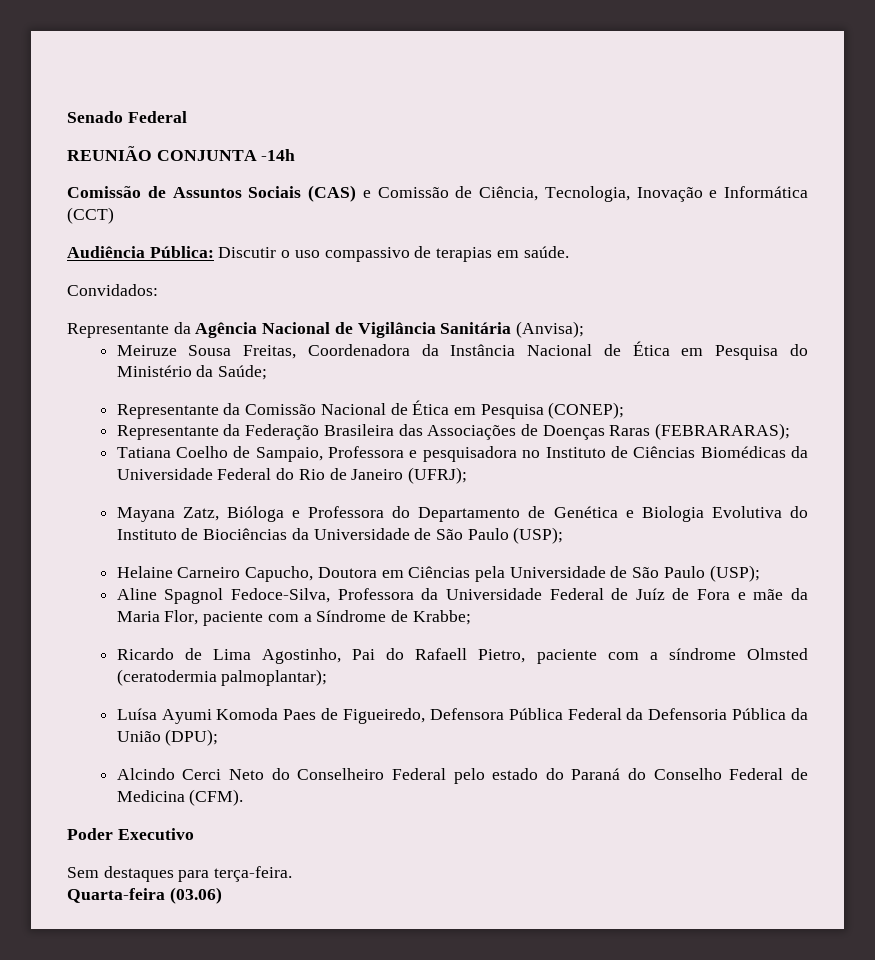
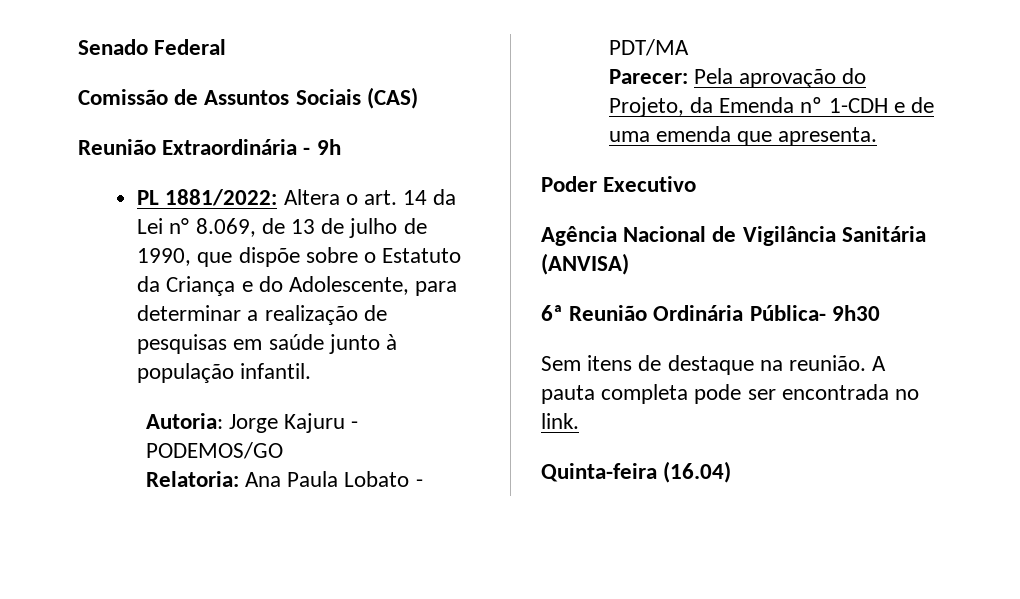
[67,146,296,161] // REUNIÃO CONJUNTA -14h -> (227, 47) none
[362,186,808,202] [67,207,114,224] [67,246,569,262] [67,284,158,296] [67,322,191,338] e Comissão de Ciência, Tecnologia, Inovação e Informática (CCT) // Audiência Pública: Discutir o uso compassivo de terapias em saúde. // Convidados: // Representante da -> [78,139,341,155] [137,189,457,206] [137,218,427,238] [137,247,462,267] [137,276,458,296] [137,305,387,325] [137,334,398,354] [137,363,312,383] [145,413,359,433] [145,442,283,459] [145,471,423,487] [608,39,689,56] [608,68,867,88] [608,97,935,117] [608,126,878,146] [541,176,697,192] // Reunião Extraordinária - 9h // PL 1881/2022: Altera o art. 14 da Lei n° 8.069, de 13 de julho de 1990, que dispõe sobre o Estatuto da Criança e do Adolescente, para determinar a realização de pesquisas em saúde junto à população infantil. // Autoria: Jorge Kajuru - PODEMOS/GO // Relatoria: Ana Paula Lobato - PDT/MA // Parecer: Pela aprovação do Projeto, da Emenda nº 1-CDH e de uma emenda que apresenta. // Poder Executivo //
[516,321,585,338] [116,341,808,360] [116,365,268,380] [116,400,625,419] [116,423,791,440] [116,446,808,462] [116,467,468,484] [116,506,808,522] [116,527,564,544] [116,565,760,582] [116,588,809,604] [116,610,471,626] [116,648,808,664] [116,669,328,686] [116,708,808,724] [116,729,219,746] [116,768,808,784] [116,789,244,806] [67,828,194,840] [67,866,293,882] [67,887,222,904] (Anvisa); // Meiruze Sousa Freitas, Coordenadora da Instância Nacional de Ética em Pesquisa do Ministério da Saúde; // Representante da Comissão Nacional de Ética em Pesquisa (CONEP); // Representante da Federação Brasileira das Associações de Doenças Raras (FEBRARARAS); // Tatiana Coelho de Sampaio, Professora e pesquisadora no Instituto de Ciências Biomédicas da Universidade Federal do Rio de Janeiro (UFRJ); // Mayana Zatz, Bióloga e Professora do Departamento de Genética e Biologia Evolutiva do Instituto de Biociências da Universidade de São Paulo (USP); // Helaine Carneiro Capucho, Doutora em Ciências pela Universidade de São Paulo (USP); // Aline Spagnol Fedoce-Silva, Professora da Universidade Federal de Juíz de Fora e mãe da Maria Flor, paciente com a Síndrome de Krabbe; // Ricardo de Lima Agostinho, Pai do Rafaell Pietro, paciente com a síndrome Olmsted (ceratodermia palmoplantar); // Luísa Ayumi Komoda Paes de Figueiredo, Defensora Pública Federal da Defensoria Pública da União (DPU); // Alcindo Cerci Neto do Conselheiro Federal pelo estado do Paraná do Conselho Federal de Medicina (CFM). // Poder Executivo // Sem destaques para terça-feira. // Quarta-feira (03.06) -> [541,253,629,275] [541,305,880,321] [541,355,887,375] [541,384,920,404] [541,413,579,429] [541,461,732,483] (ANVISA) // 6ª Reunião Ordinária Pública- 9h30 // Sem itens de destaque na reunião. A pauta completa pode ser encontrada no link. // Quinta-feira (16.04)

